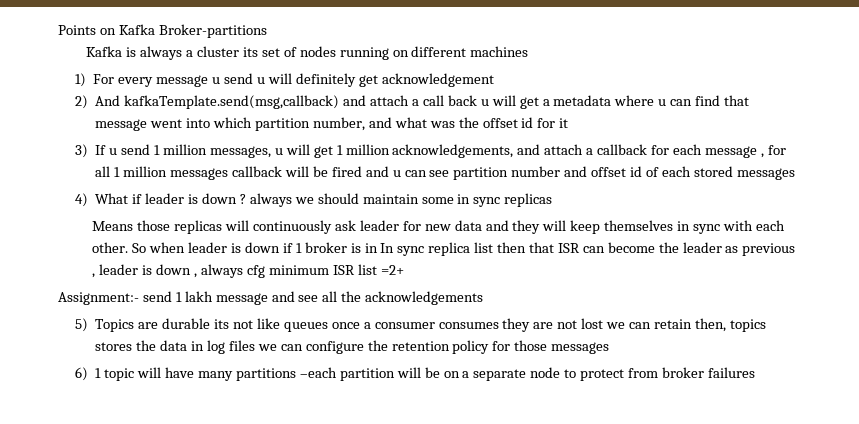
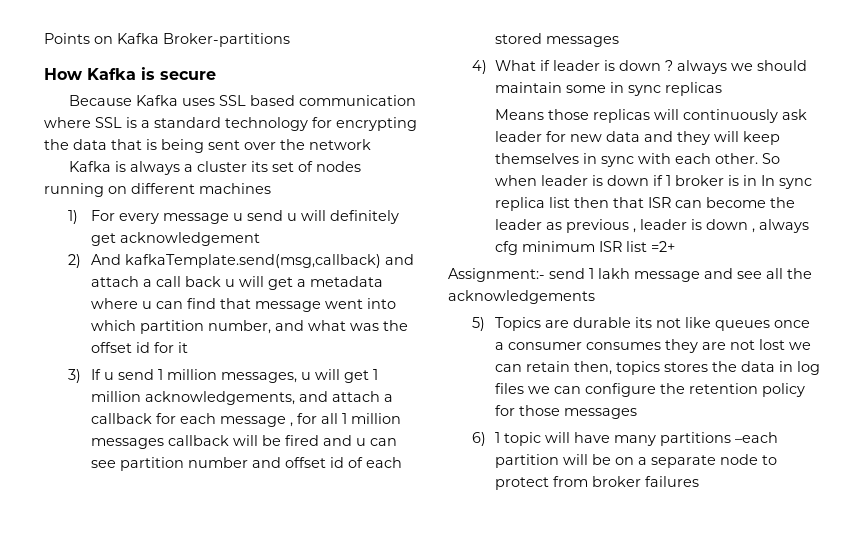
(267, 31) none -> [44,67,216,80] [69,95,417,106] [44,117,417,131] [44,139,371,153] // How Kafka is secure // Because Kafka uses SSL based communication where SSL is a standard technology for encrypting the data that is being sent over the network

